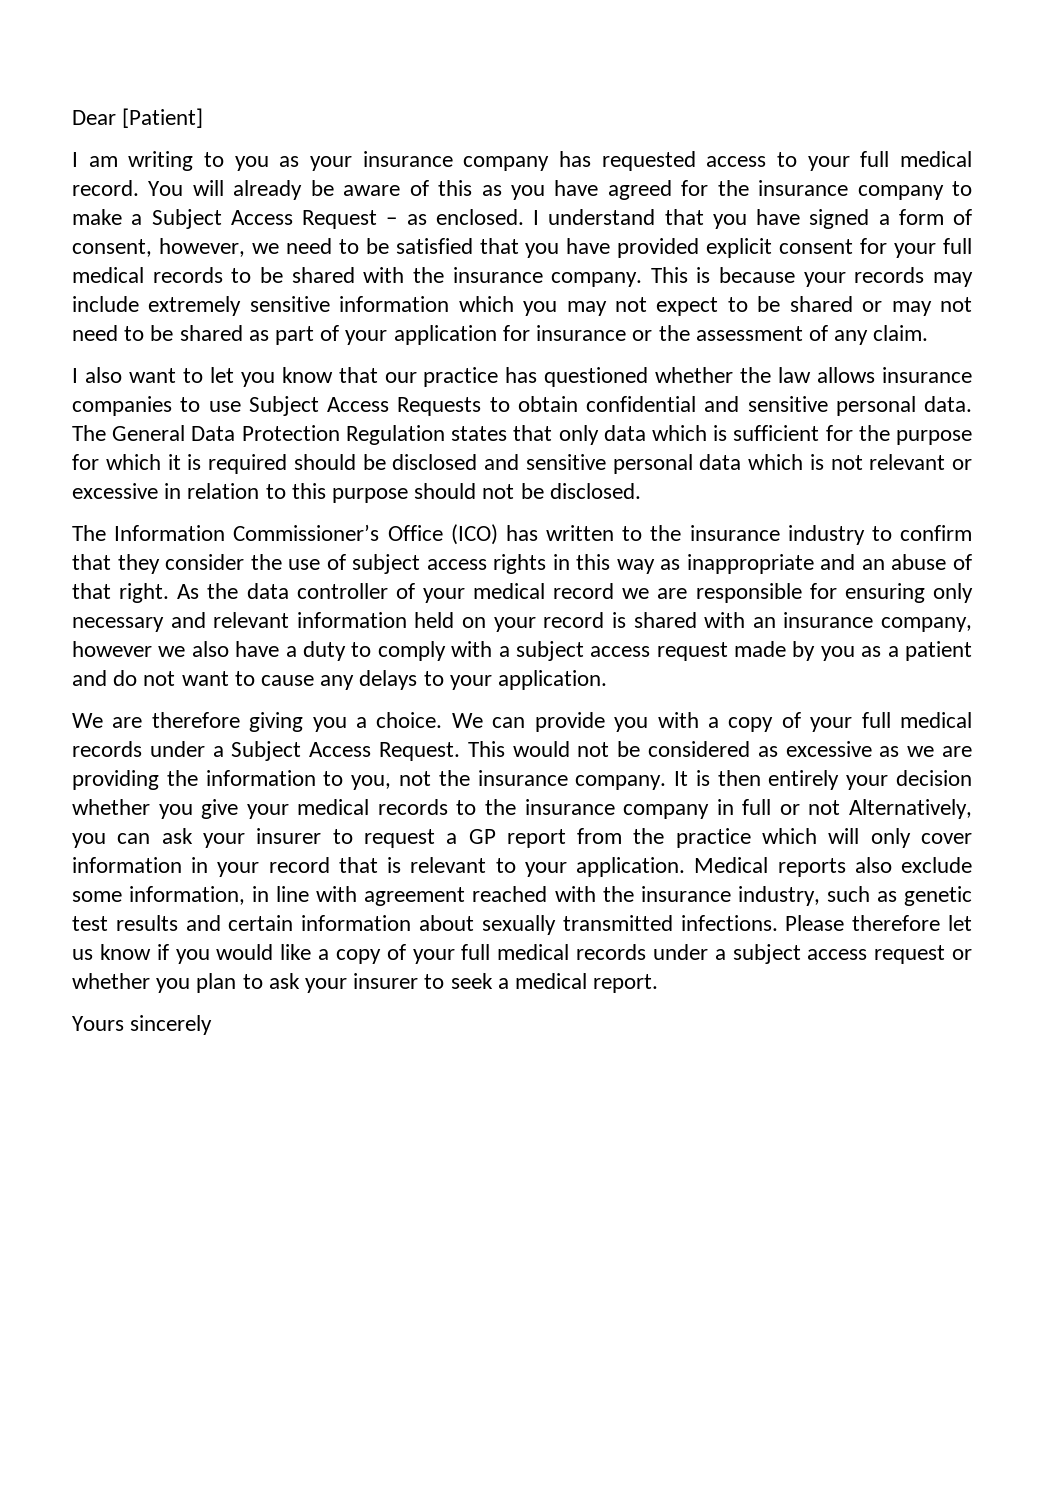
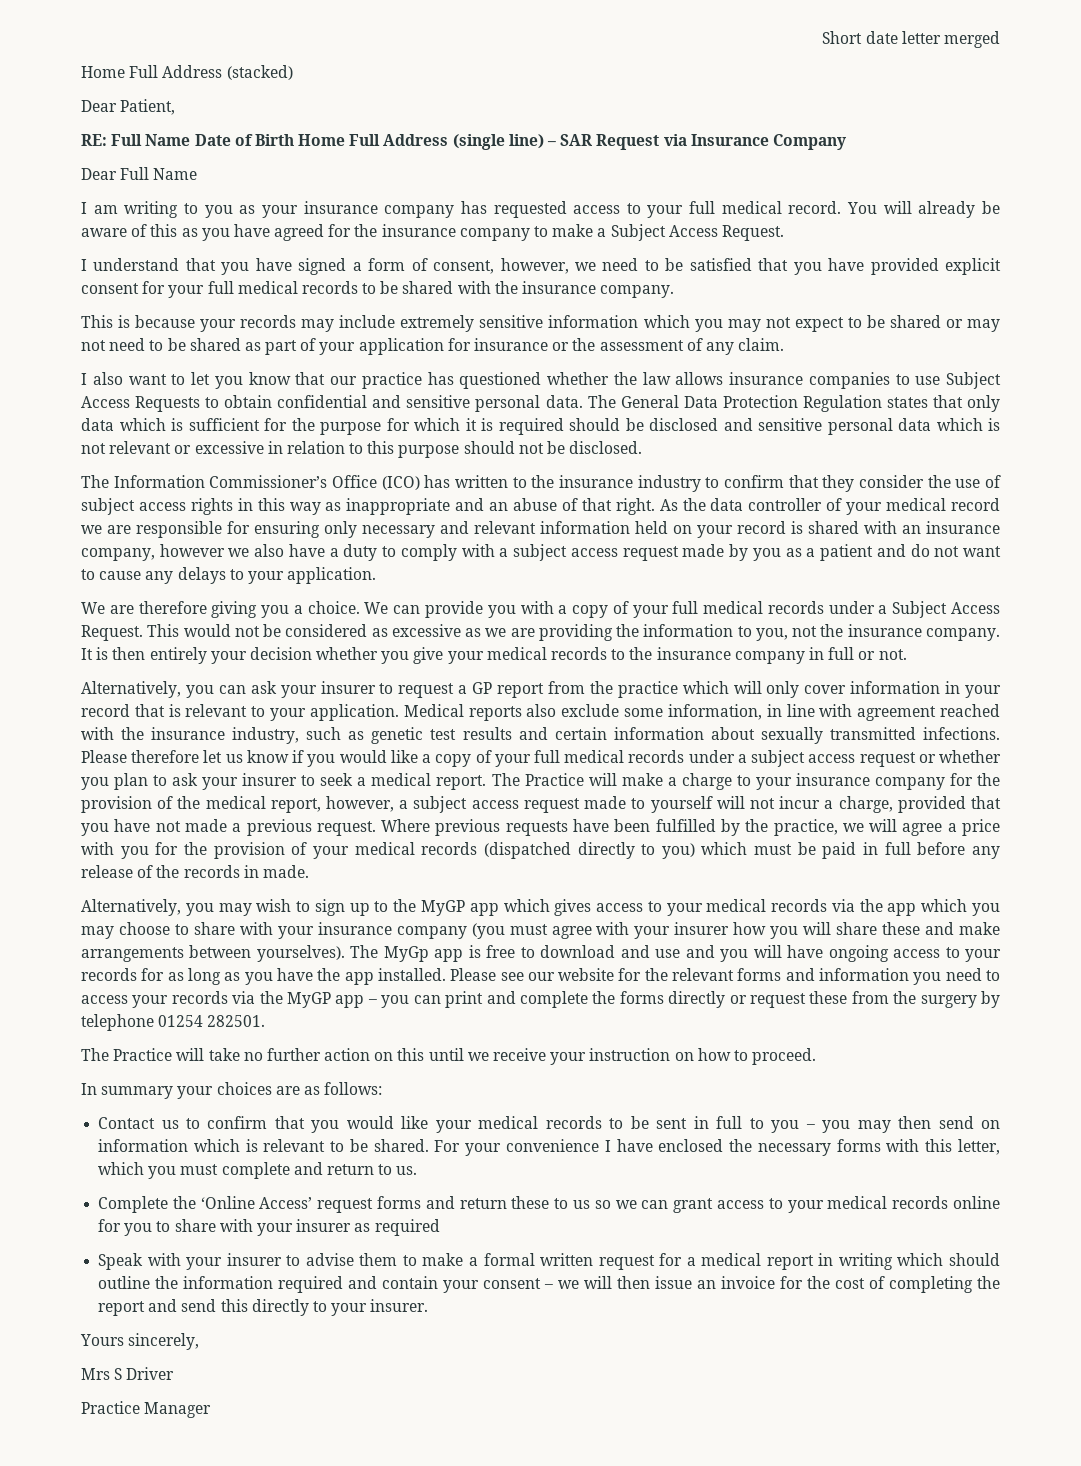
[72,108,204,128] Dear [Patient] -> [822,31,1000,48] [81,65,293,80] [81,99,176,115] [81,134,846,150] [81,167,198,180] Short date letter merged // Home Full Address (stacked) // Dear Patient, // RE: Full Name Date of Birth Home Full Address (single line) – SAR Request via Insurance Company // Dear Full Name
[302,209,524,229] Request – as enclosed. -> [721,225,784,241] Request. //
(643, 279) none -> (675, 291) //
[808,800,841,815] not -> [878,649,907,660] not. //
[72,1015,213,1035] // Yours sincerely -> [491,773,1000,790] [81,796,1002,813] [81,819,1000,836] [81,842,1000,859] [81,865,309,878] [81,899,1000,916] [81,922,1001,939] [81,945,1002,962] [81,968,1001,985] [81,991,1000,1008] [81,1014,266,1031] [81,1048,817,1065] [81,1082,383,1099] [98,1116,1000,1133] [98,1139,1000,1156] [98,1162,418,1179] [98,1196,1001,1213] [98,1219,440,1236] [98,1253,1001,1270] [98,1276,1000,1293] [98,1299,429,1316] [80,1333,200,1350] [81,1367,175,1380] [81,1401,212,1418] The Practice will make a charge to your insurance company for the provision of the medical report, however, a subject access request made to yourself will not incur a charge, provided that you have not made a previous request. Where previous requests have been fulfilled by the practice, we will agree a price with you for the provision of your medical records (dispatched directly to you) which must be paid in full before any release of the records in made. // Alternatively, you may wish to sign up to the MyGP app which gives access to your medical records via the app which you may choose to share with your insurance company (you must agree with your insurer how you will share these and make arrangements between yourselves). The MyGp app is free to download and use and you will have ongoing access to your records for as long as you have the app installed. Please see our website for the relevant forms and information you need to access your records via the MyGP app – you can print and complete the forms directly or request these from the surgery by telephone 01254 282501. // The Practice will take no further action on this until we receive your instruction on how to proceed. // In summary your choices are as follows: // Contact us to confirm that you would like your medical records to be sent in full to you – you may then send on information which is relevant to be shared. For your convenience I have enclosed the necessary forms with this letter, which you must complete and return to us. // Complete the ‘Online Access’ request forms and return these to us so we can grant access to your medical records online for you to share with your insurer as required // Speak with your insurer to advise them to make a formal written request for a medical report in writing which should outline the information required and contain your consent – we will then issue an invoice for the cost of completing the report and send this directly to your insurer. // Yours sincerely, // Mrs S Driver // Practice Manager

